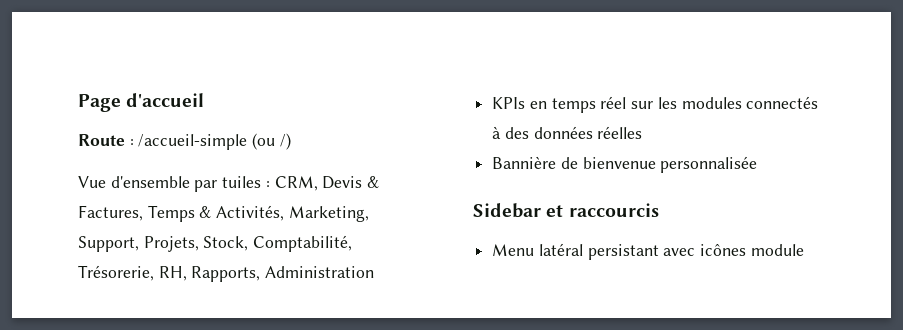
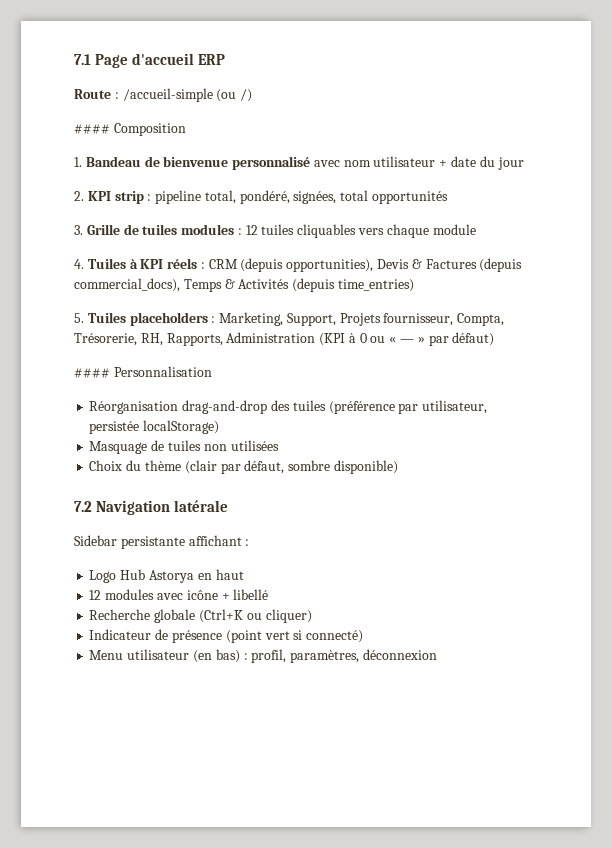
(78, 103) none -> [74,54,91,65] 7.1
(205, 100) none -> [197,54,225,65] ERP
[78,176,380,192] [78,205,369,222] [78,235,353,252] [78,265,375,282] [492,96,819,113] [492,126,643,139] [492,156,758,173] [473,203,659,218] [492,243,804,260] Vue d'ensemble par tuiles : CRM, Devis & Factures, Temps & Activités, Marketing, Support, Projets, Stock, Comptabilité, Trésorerie, RH, Rapports, Administration // KPIs en temps réel sur les modules connectés à des données réelles // Bannière de bienvenue personnalisée // Sidebar et raccourcis // Menu latéral persistant avec icônes module -> [74,123,186,136] [74,156,524,170] [74,190,449,204] [74,224,476,238] [74,258,523,272] [74,278,414,292] [74,312,505,326] [74,332,495,346] [74,366,212,378] [89,400,488,414] [89,420,220,434] [89,440,279,454] [89,460,398,474] [74,500,228,515] [74,535,250,549] [89,569,244,583] [89,589,269,600] [89,609,312,623] [89,629,364,643] [89,649,437,663] #### Composition // 1. Bandeau de bienvenue personnalisé avec nom utilisateur + date du jour // 2. KPI strip : pipeline total, pondéré, signées, total opportunités // 3. Grille de tuiles modules : 12 tuiles cliquables vers chaque module // 4. Tuiles à KPI réels : CRM (depuis opportunities), Devis & Factures (depuis commercial_docs), Temps & Activités (depuis time_entries) // 5. Tuiles placeholders : Marketing, Support, Projets fournisseur, Compta, Trésorerie, RH, Rapports, Administration (KPI à 0 ou « — » par défaut) // #### Personnalisation // Réorganisation drag-and-drop des tuiles (préférence par utilisateur, persistée localStorage) // Masquage de tuiles non utilisées // Choix du thème (clair par défaut, sombre disponible) // 7.2 Navigation latérale // Sidebar persistante affichant : // Logo Hub Astorya en haut // 12 modules avec icône + libellé // Recherche globale (Ctrl+K ou cliquer) // Indicateur de présence (point vert si connecté) // Menu utilisateur (en bas) : profil, paramètres, déconnexion

